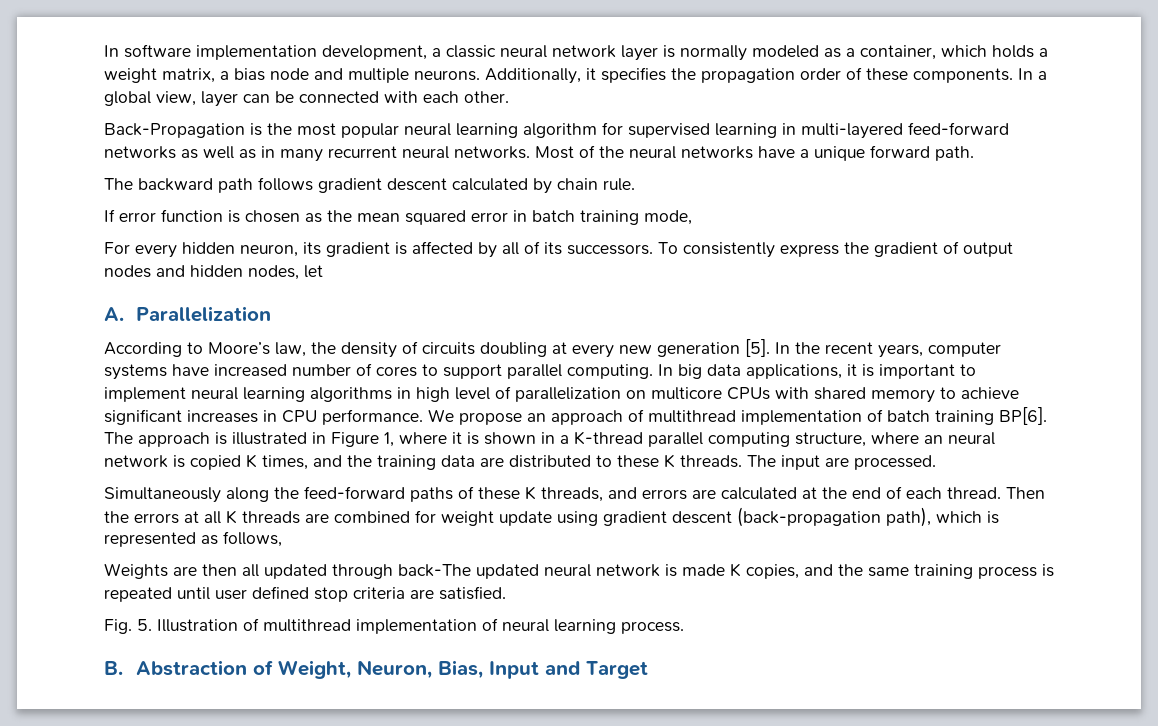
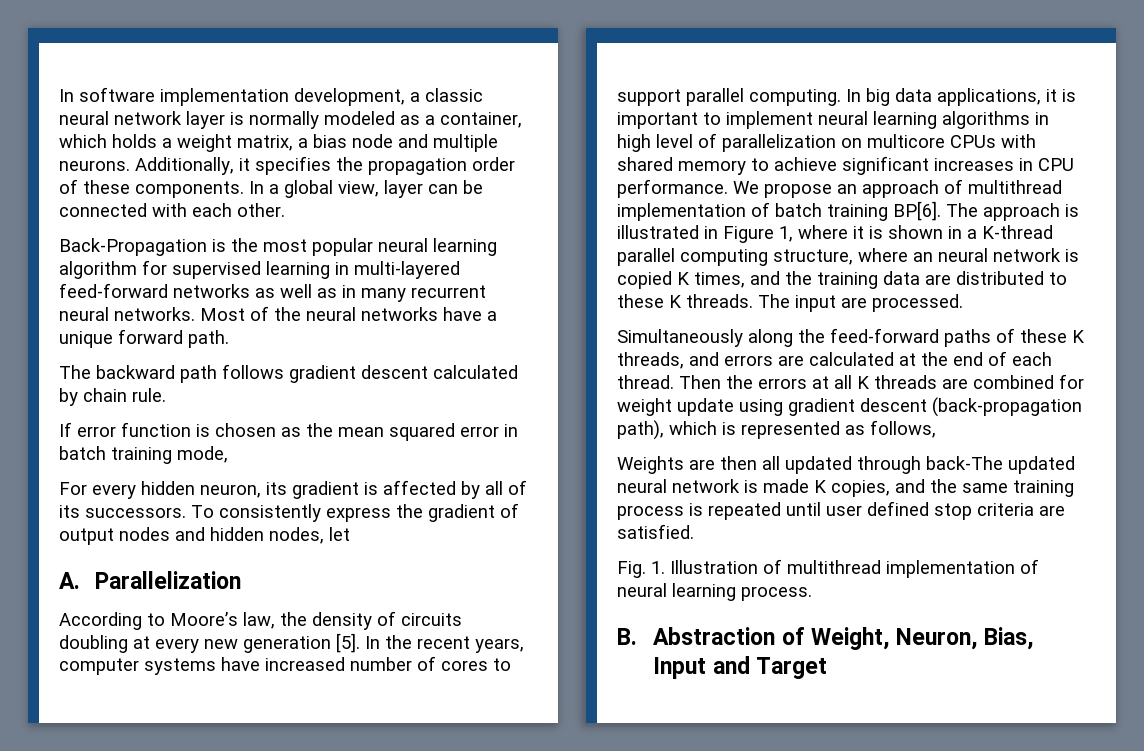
[137,619,152,631] 5. -> [651,561,665,574] 1.

